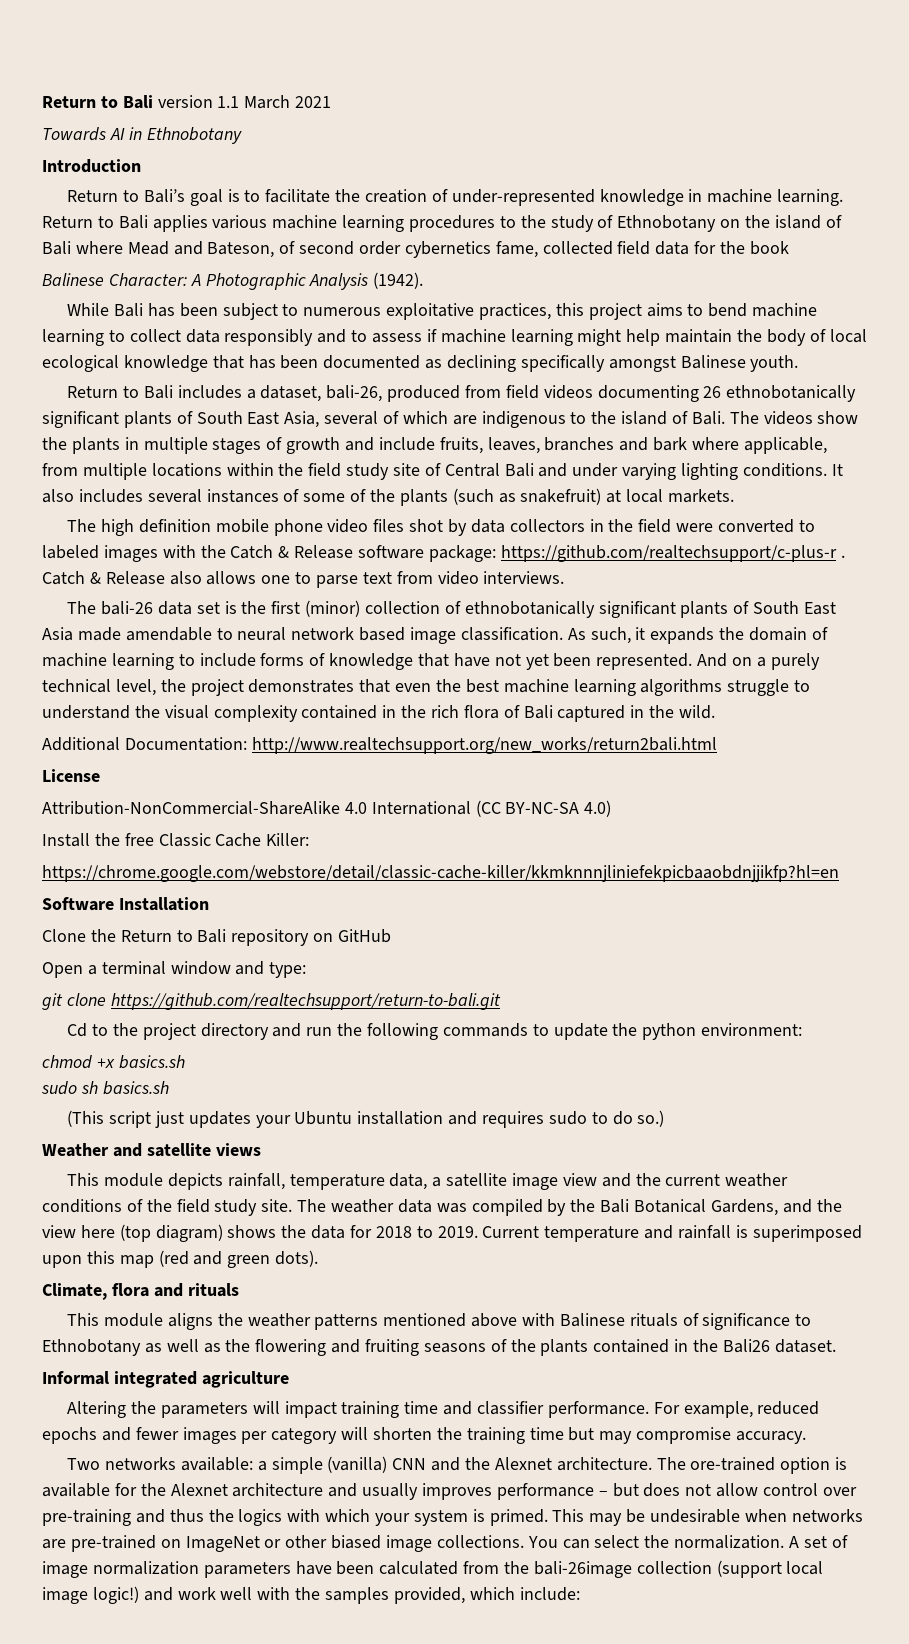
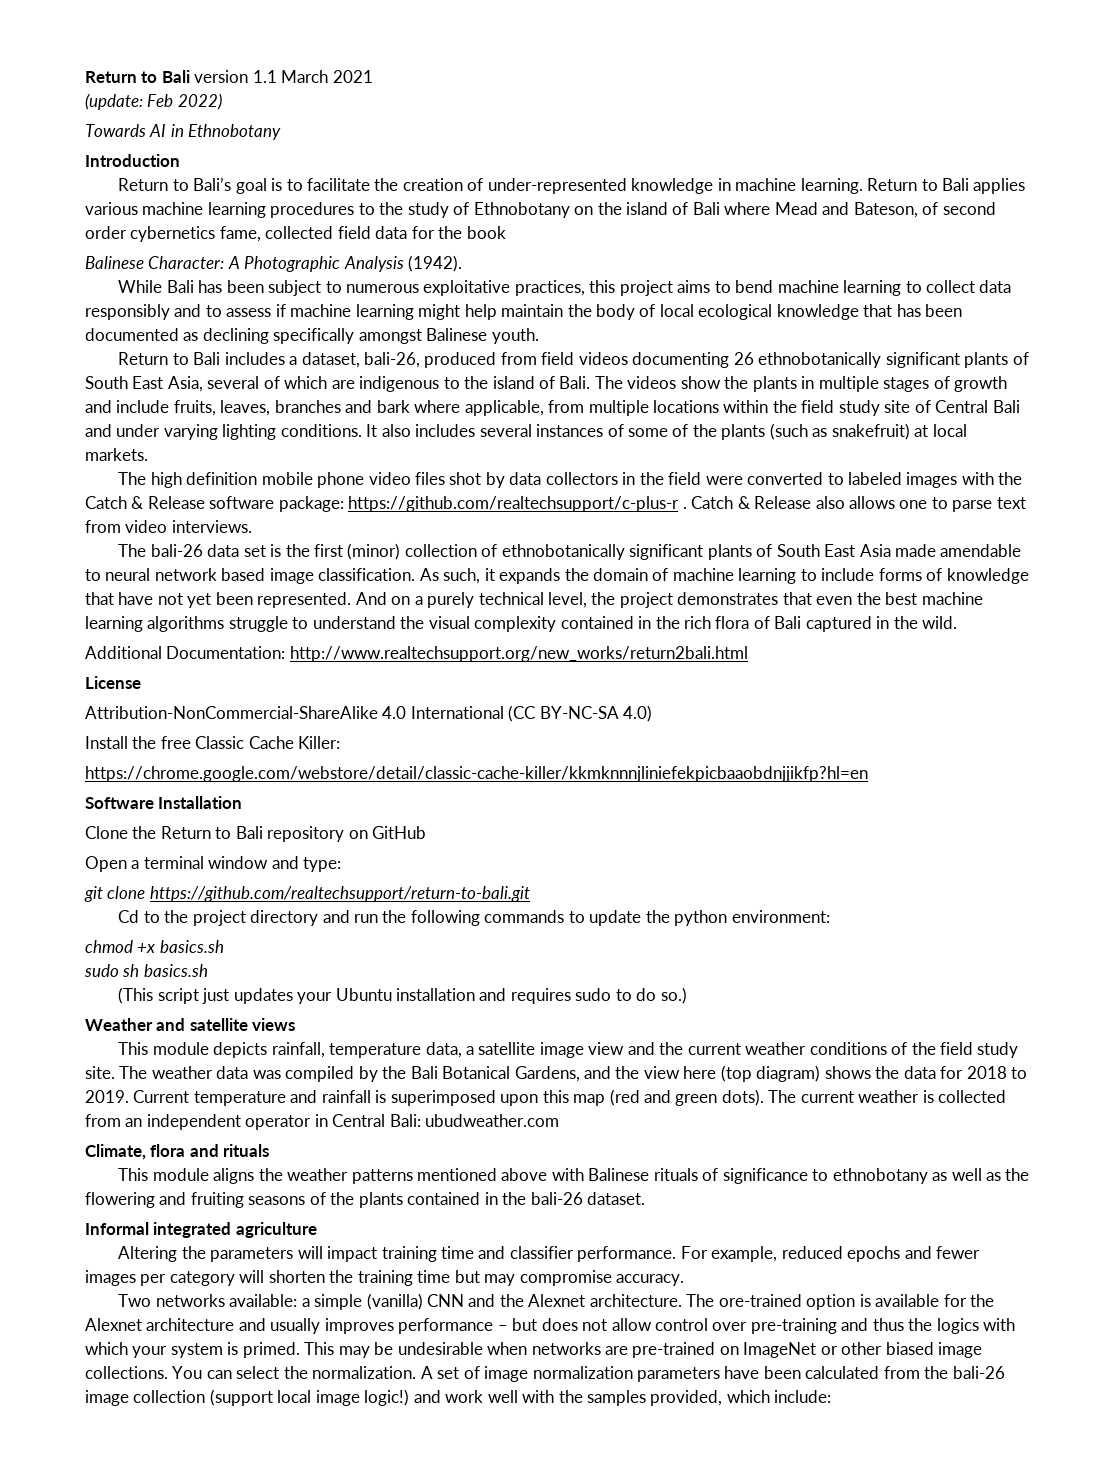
(332, 102) none -> [85,93,222,110] // (update: Feb 2022)
(319, 1258) none -> [768,1090,1007,1103] [85,1114,560,1130] The current weather is collected from an independent operator in Central Bali: ubudweather.com
[42,1339,141,1356] Ethnobotany -> [832,1168,928,1184] ethnobotany
[722,1339,770,1353] Bali26 -> [530,1192,583,1205] bali-26
[533,1561,632,1578] bali-26image -> [952,1366,1005,1379] [85,1390,129,1406] bali-26 image

